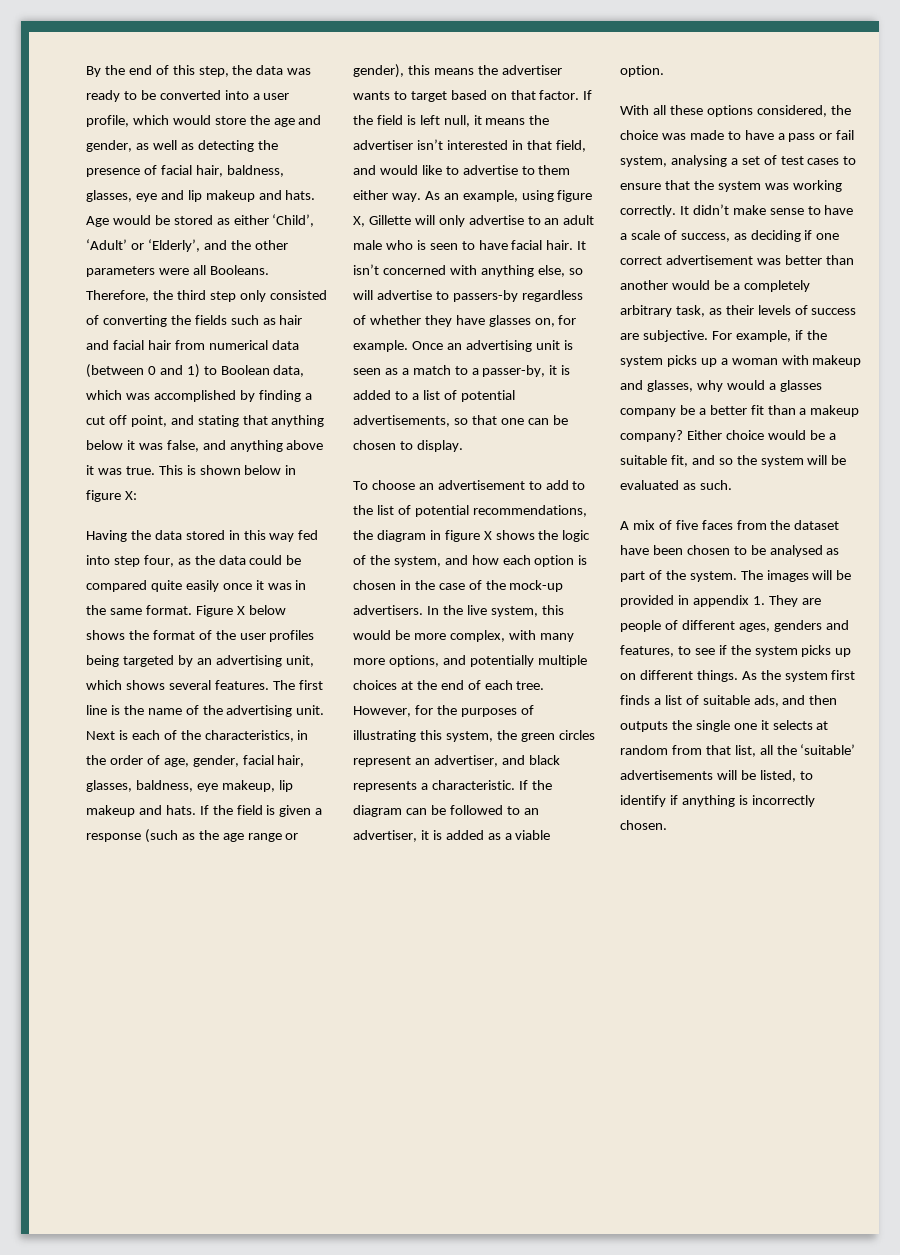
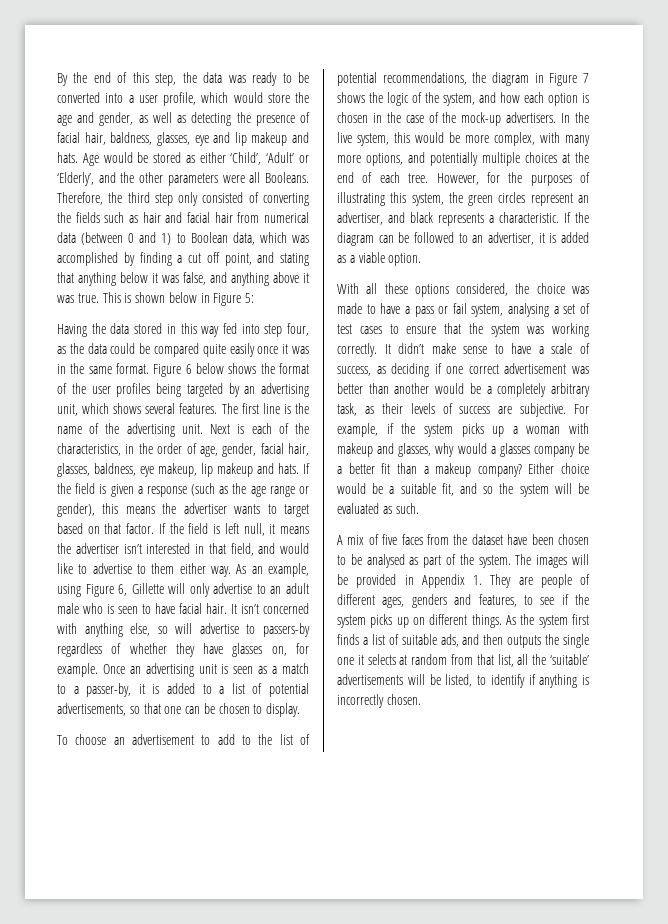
[86,490,137,502] figure X: -> [213,293,255,306] Figure 5:
[236,606,245,615] X -> [185,364,192,374] 6
[557,190,593,202] [353,216,365,227] figure X, -> [85,584,128,597] Figure 6,
[444,530,492,542] figure X -> [549,73,589,86] Figure 7
[692,595,749,607] appendix -> [421,574,465,588] Appendix

